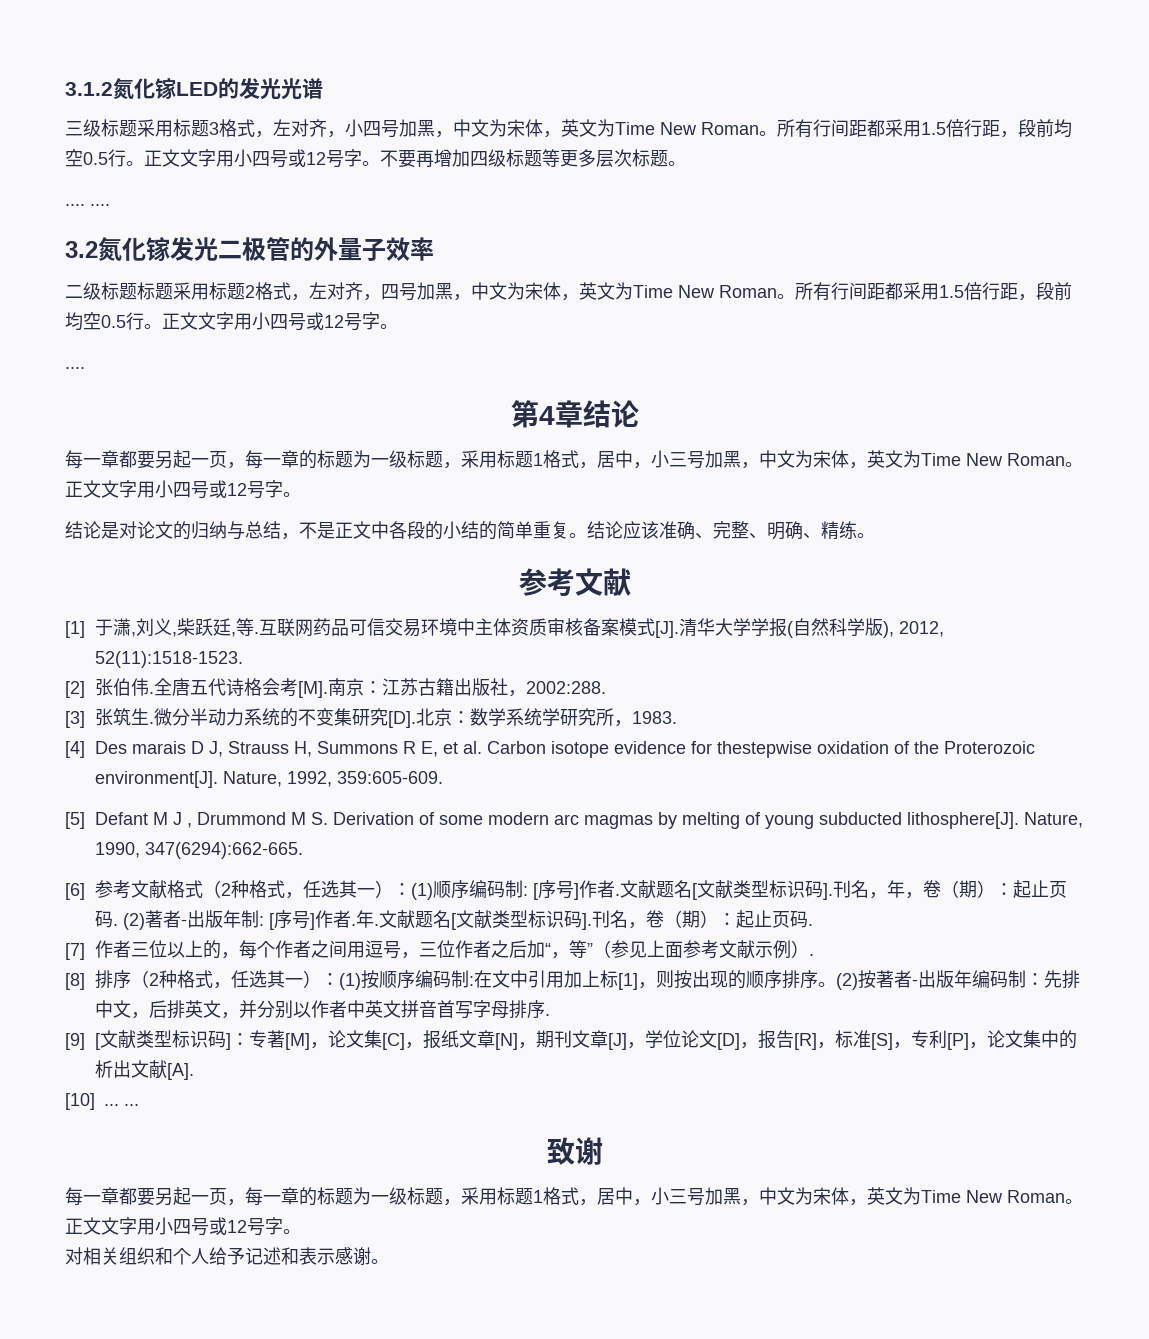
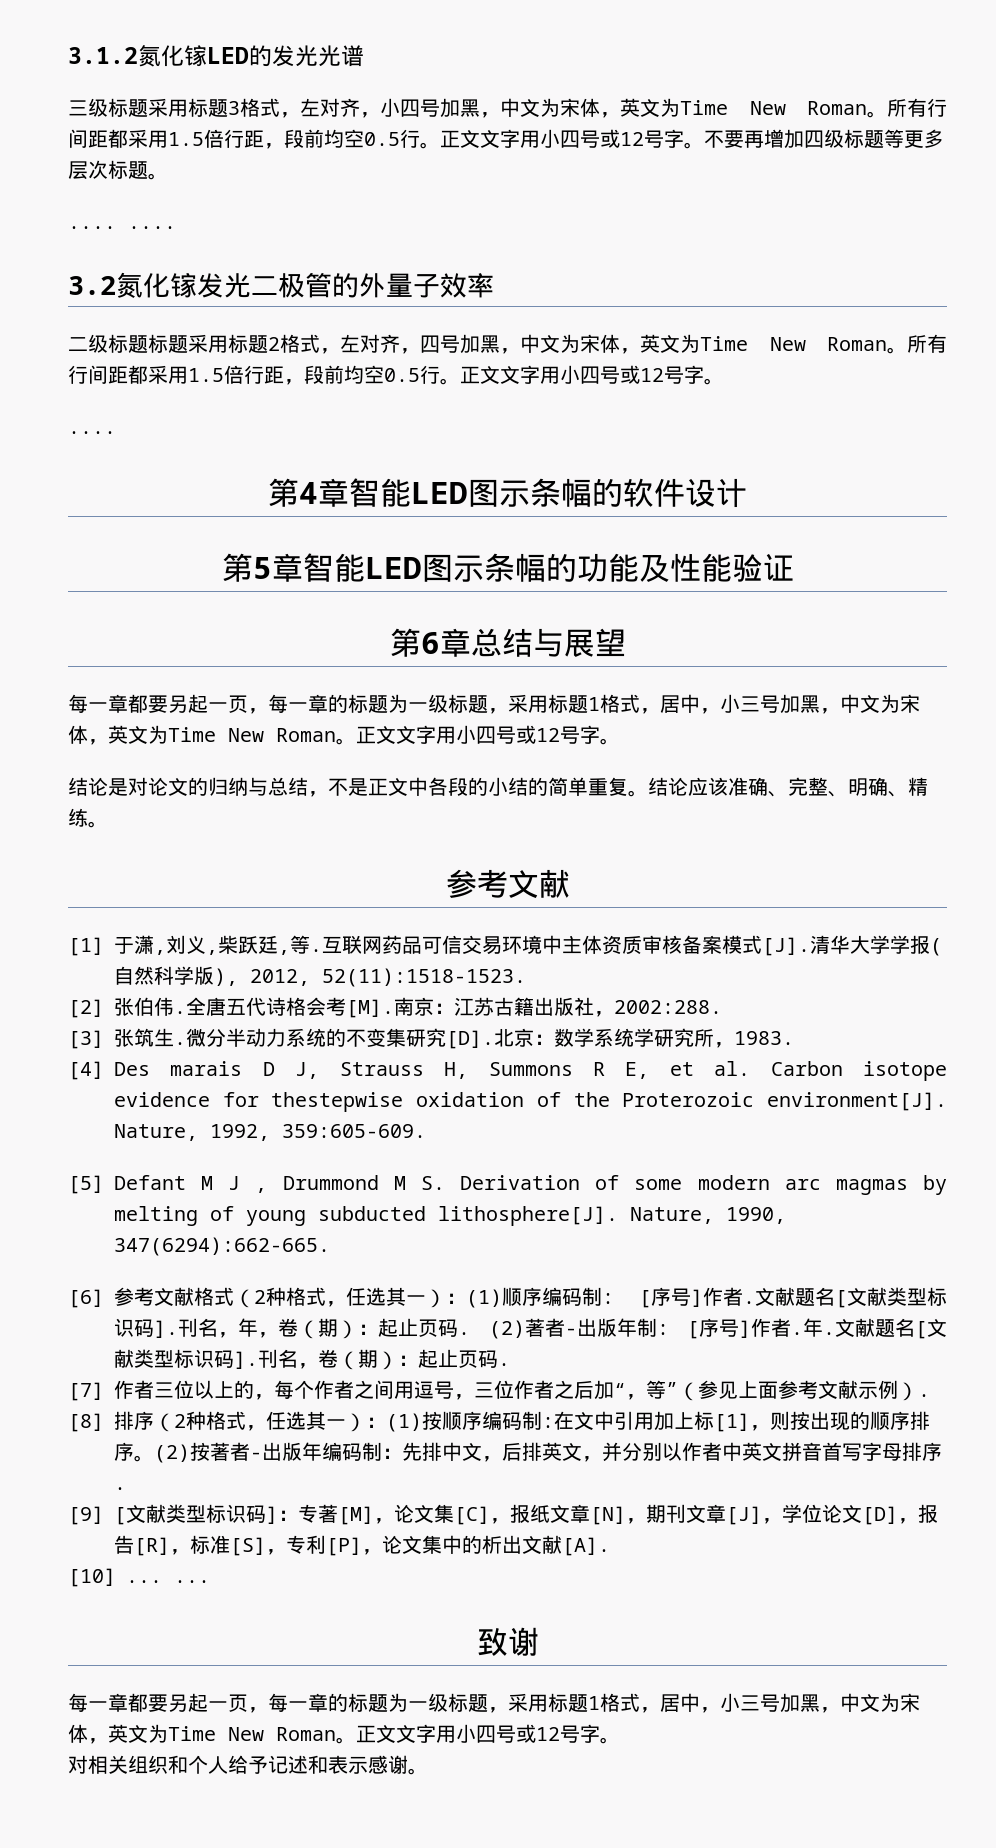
[582,400,639,428] 结论 -> [349,478,747,508] [221,553,794,582] [389,628,626,657] 智能LED图示条幅的软件设计 // 第5章智能LED图示条幅的功能及性能验证 // 第6章总结与展望

